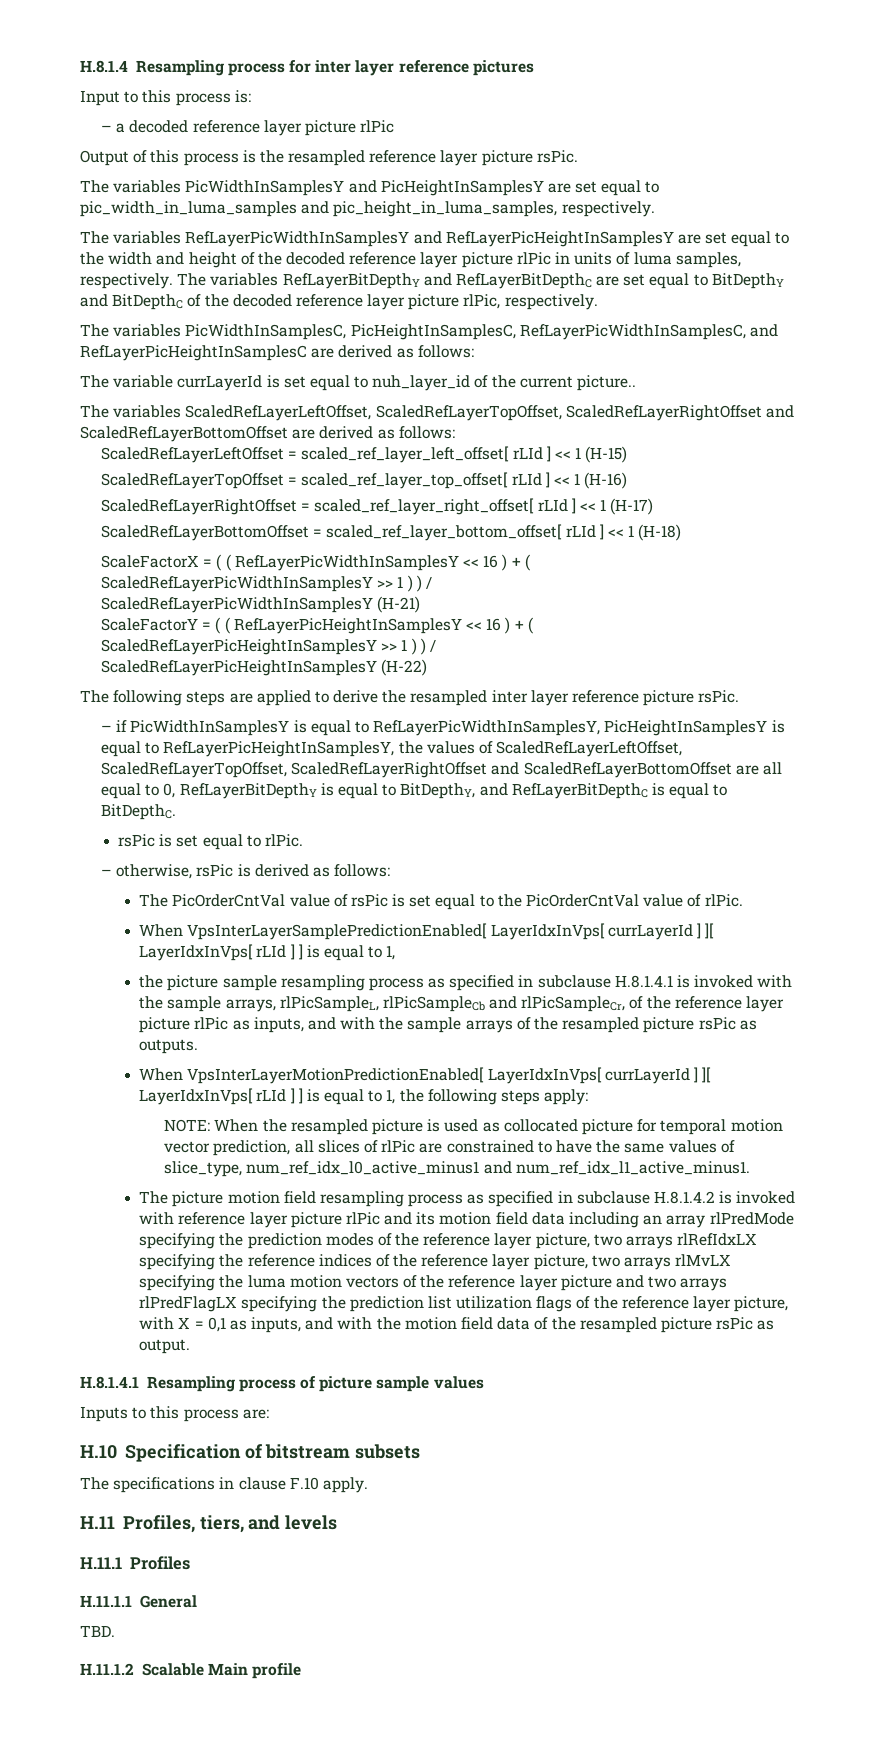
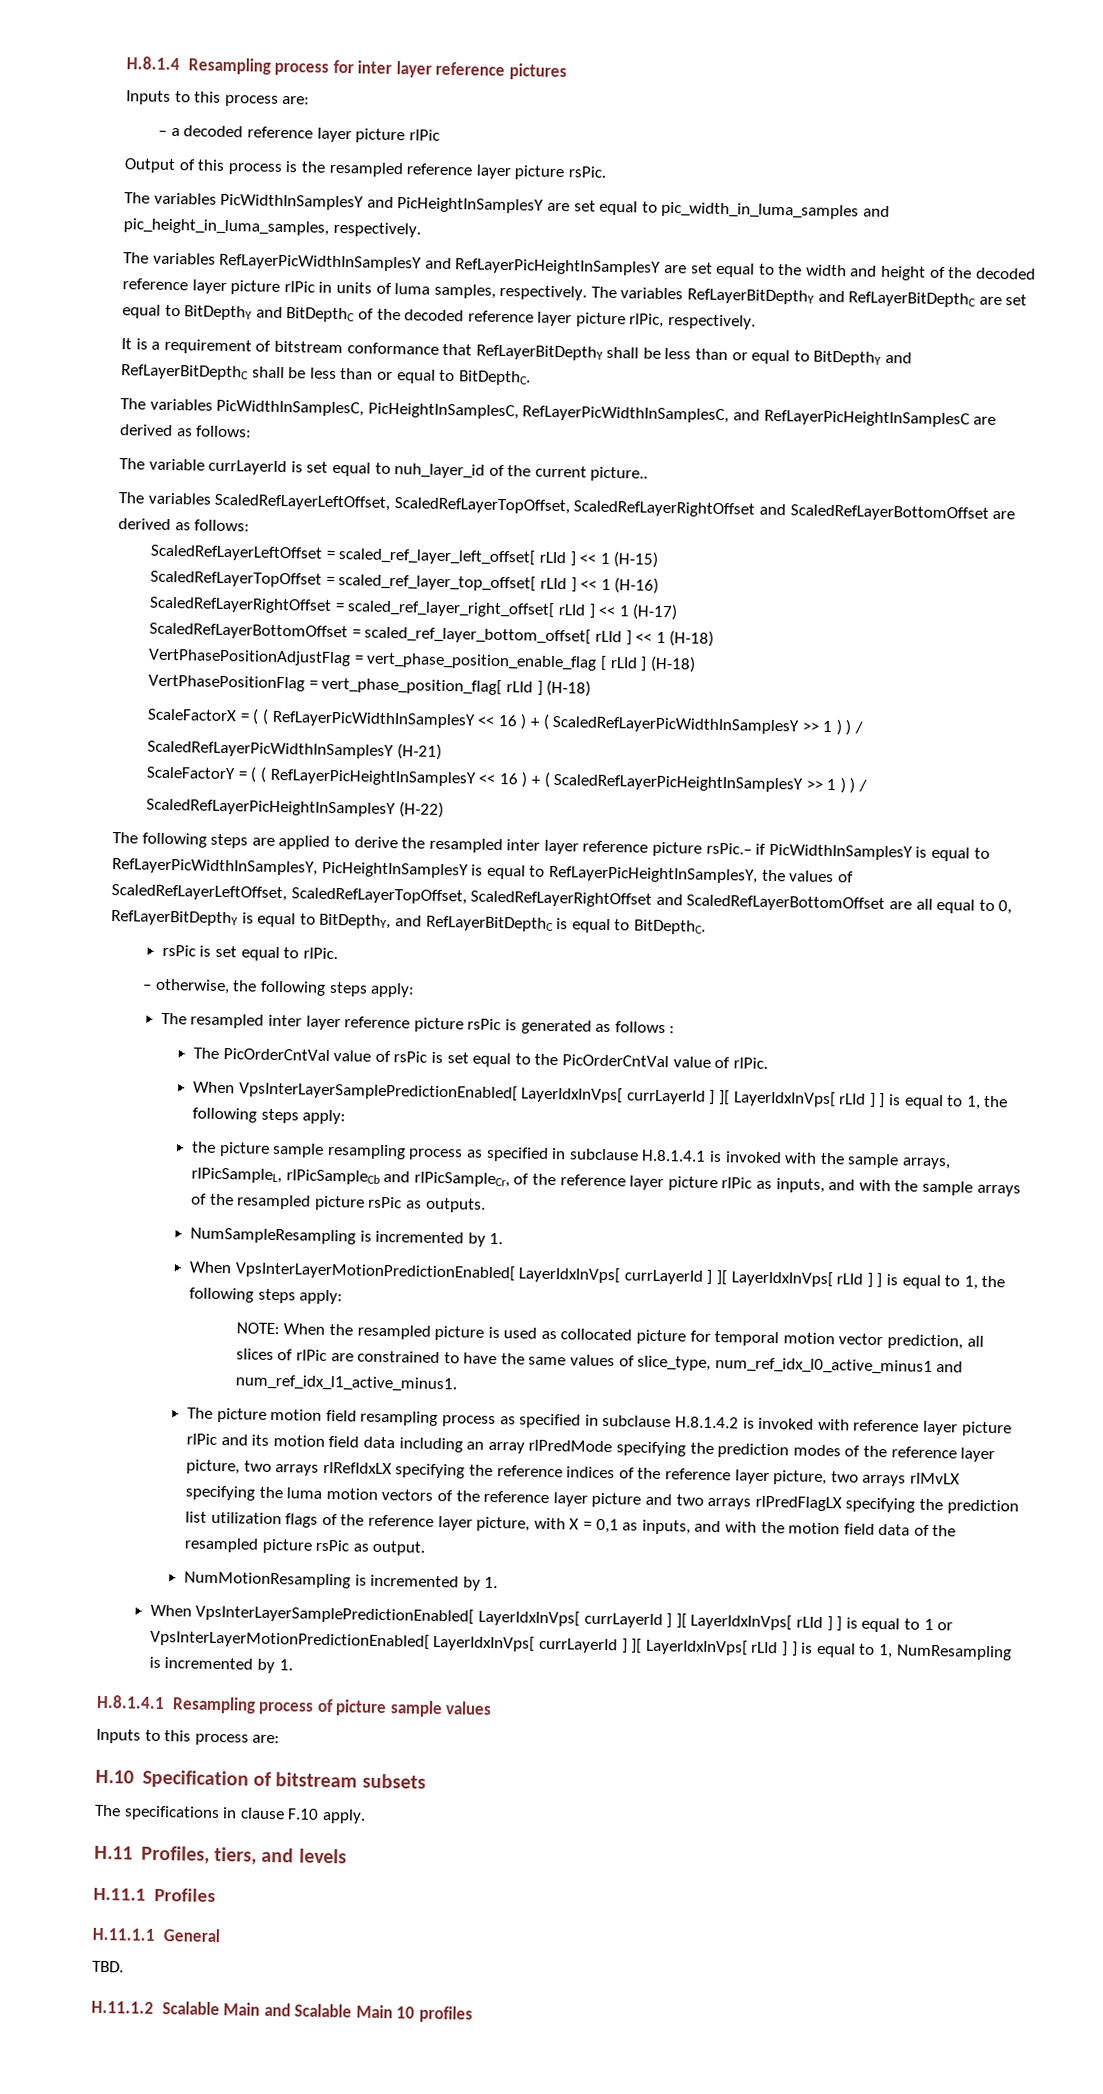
[80,90,251,106] Input to this process is: -> [126,90,311,107] Inputs to this process are:
(598, 302) none -> [121,338,913,366] [121,364,531,386] // It is a requirement of bitstream conformance that RefLayerBitDepthY shall be less than or equal to BitDepthY and RefLayerBitDepthC shall be less than or equal to BitDepthC.
(682, 532) none -> [148,648,696,673] [148,674,592,697] // VertPhasePositionAdjustFlag = vert_phase_position_enable_flag [ rLId ] (H-18) // VertPhasePositionFlag = vert_phase_position_flag[ rLId ] (H-18)
[698,690,740,703] [101,725,113,732] rsPic. // – -> [705,842,752,855] rsPic.–
[196,864,391,877] rsPic is derived as follows: -> [232,980,416,998] [160,1012,676,1035] the following steps apply: // The resampled inter layer reference picture rsPic is generated as follows :
(396, 952) none -> [983,1095,1009,1108] [192,1107,347,1125] the following steps apply:
(199, 1046) none -> [190,1227,504,1247] // NumSampleResampling is incremented by 1.
(191, 1346) none -> [184,1571,499,1591] [149,1604,954,1633] [149,1629,1012,1661] [148,1656,293,1674] // NumMotionResampling is incremented by 1. // When VpsInterLayerSamplePredictionEnabled[ LayerIdxInVps[ currLayerId ] ][ LayerIdxInVps[ rLId ] ] is equal to 1 or VpsInterLayerMotionPredictionEnabled[ LayerIdxInVps[ currLayerId ] ][ LayerIdxInVps[ rLId ] ] is equal to 1, NumResampling is incremented by 1.
[252,1663,302,1679] profile -> [263,2002,474,2023] and Scalable Main 10 profiles

